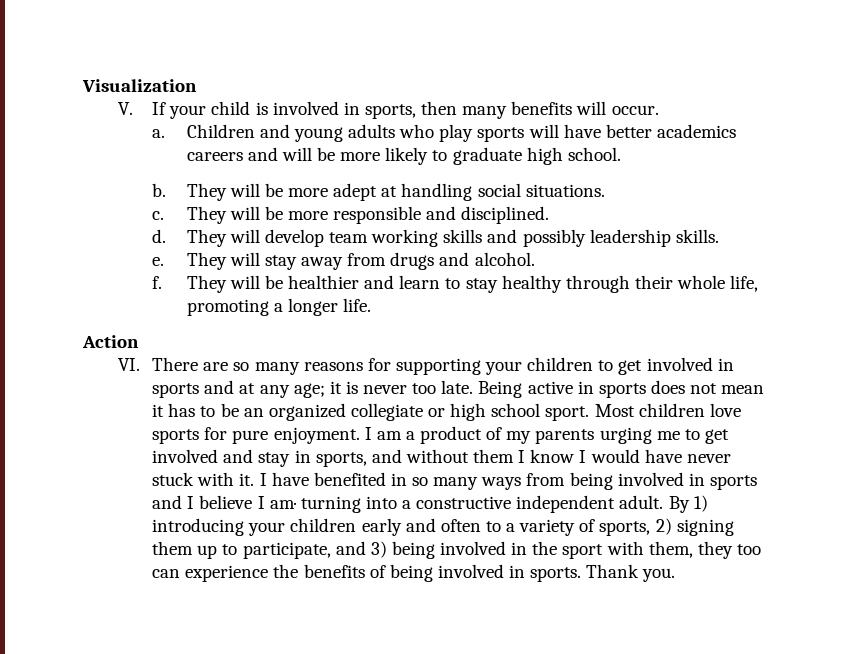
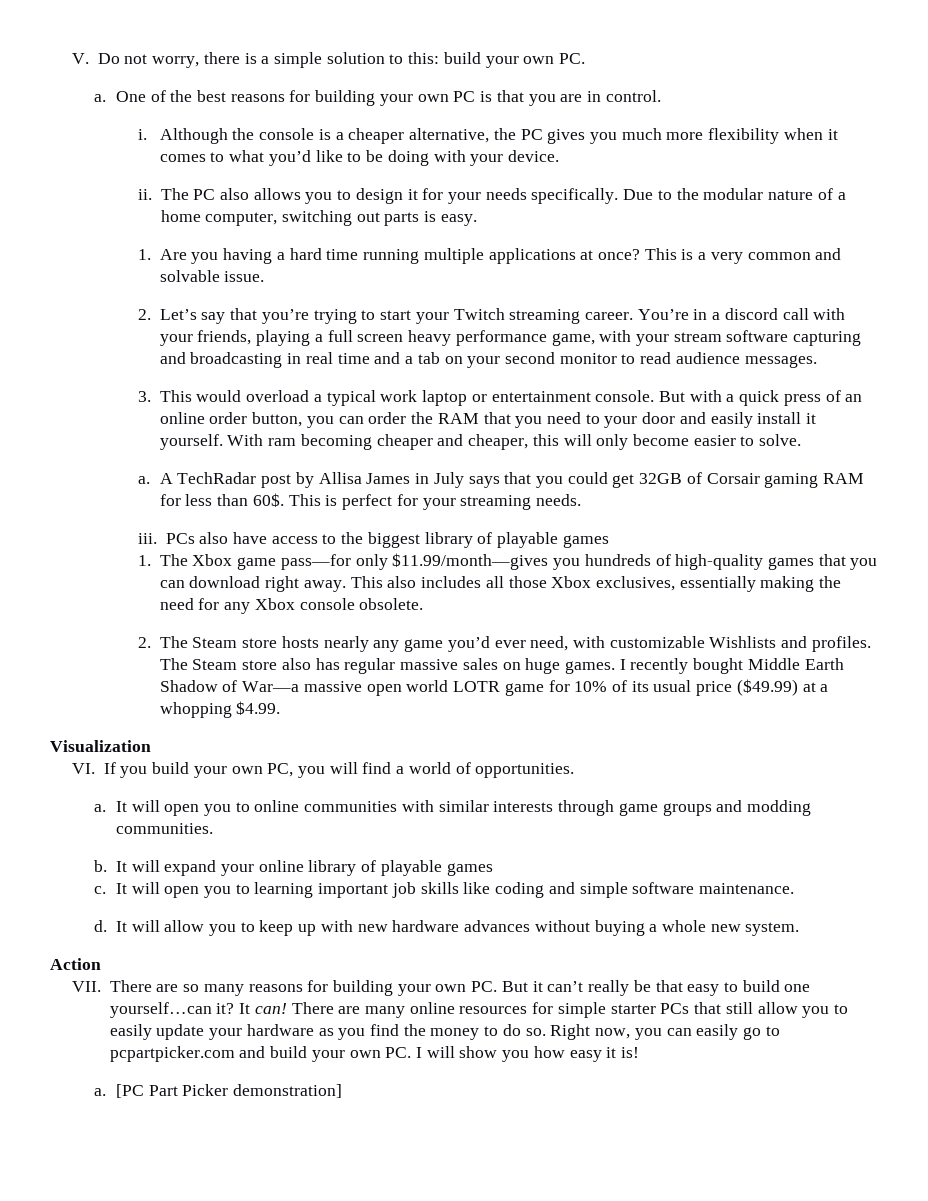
[82,79,197,92] [117,101,659,119] [152,124,736,142] [186,147,621,165] [152,183,605,201] [152,206,550,224] [152,229,719,247] [152,252,535,270] [152,275,759,293] [186,298,372,316] Visualization // V. If your child is involved in sports, then many benefits will occur. // a. Children and young adults who play sports will have better academics careers and will be more likely to graduate high school. // b. They will be more adept at handling social situations. // c. They will be more responsible and disciplined. // d. They will develop team working skills and possibly leadership skills. // e. They will stay away from drugs and alcohol. // f. They will be healthier and learn to stay healthy through their whole life, promoting a longer life. -> [71,52,586,68] [93,90,661,106] [137,128,838,144] [159,150,559,166] [137,188,846,204] [160,210,477,226] [137,248,842,264] [159,270,265,282] [137,308,846,324] [159,330,862,346] [159,352,817,368] [137,390,863,406] [159,412,817,428] [159,434,802,450] [137,472,865,488] [159,493,581,510] [137,532,609,548] [137,553,878,570] [159,576,842,592] [159,598,424,614] [137,636,871,652] [159,658,844,674] [159,679,829,696] [159,701,281,718] [50,740,151,752] [71,762,575,778] [93,800,811,816] [115,823,213,834] [93,860,493,876] [93,882,794,898] [93,920,800,936] V. Do not worry, there is a simple solution to this: build your own PC. // a. One of the best reasons for building your own PC is that you are in control. // i. Although the console is a cheaper alternative, the PC gives you much more flexibility when it comes to what you’d like to be doing with your device. // ii. The PC also allows you to design it for your needs specifically. Due to the modular nature of a home computer, switching out parts is easy. // 1. Are you having a hard time running multiple applications at once? This is a very common and solvable issue. // 2. Let’s say that you’re trying to start your Twitch streaming career. You’re in a discord call with your friends, playing a full screen heavy performance game, with your stream software capturing and broadcasting in real time and a tab on your second monitor to read audience messages. // 3. This would overload a typical work laptop or entertainment console. But with a quick press of an online order button, you can order the RAM that you need to your door and easily install it yourself. With ram becoming cheaper and cheaper, this will only become easier to solve. // a. A TechRadar post by Allisa James in July says that you could get 32GB of Corsair gaming RAM for less than 60$. This is perfect for your streaming needs. // iii. PCs also have access to the biggest library of playable games // 1. The Xbox game pass—for only $11.99/month—gives you hundreds of high-quality games that you can download right away. This also includes all those Xbox exclusives, essentially making the need for any Xbox console obsolete. // 2. The Steam store hosts nearly any game you’d ever need, with customizable Wishlists and profiles. The Steam store also has regular massive sales on huge games. I recently bought Middle Earth Shadow of War—a massive open world LOTR game for 10% of its usual price ($49.99) at a whopping $4.99. // Visualization // VI. If you build your own PC, you will find a world of opportunities. // a. It will open you to online communities with similar interests through game groups and modding communities. // b. It will expand your online library of playable games // c. It will open you to learning important job skills like coding and simple software maintenance. // d. It will allow you to keep up with new hardware advances without buying a whole new system.
[117,358,140,371] VI. -> [71,981,101,992] VII.
[395,357,734,375] [152,380,765,398] [152,403,741,421] [152,426,729,444] [152,449,731,467] [152,472,757,490] [152,495,708,513] [152,518,734,536] [152,541,761,559] [152,564,676,582] supporting your children to get involved in sports and at any age; it is never too late. Being active in sports does not mean it has to be an organized collegiate or high school sport. Most children love sports for pure enjoyment. I am a product of my parents urging me to get involved and stay in sports, and without them I know I would have never stuck with it. I have benefited in so many ways from being involved in sports and I believe I am· turning into a constructive independent adult. By 1) introducing your children early and often to a variety of sports, 2) signing them up to participate, and 3) being involved in the sport with them, they too can experience the benefits of being involved in sports. Thank you. -> [333,980,811,996] [109,1002,849,1018] [109,1024,780,1040] [109,1046,640,1062] [93,1084,342,1098] building your own PC. But it can’t really be that easy to build one yourself…can it? It can! There are many online resources for simple starter PCs that still allow you to easily update your hardware as you find the money to do so. Right now, you can easily go to pcpartpicker.com and build your own PC. I will show you how easy it is! // a. [PC Part Picker demonstration]

